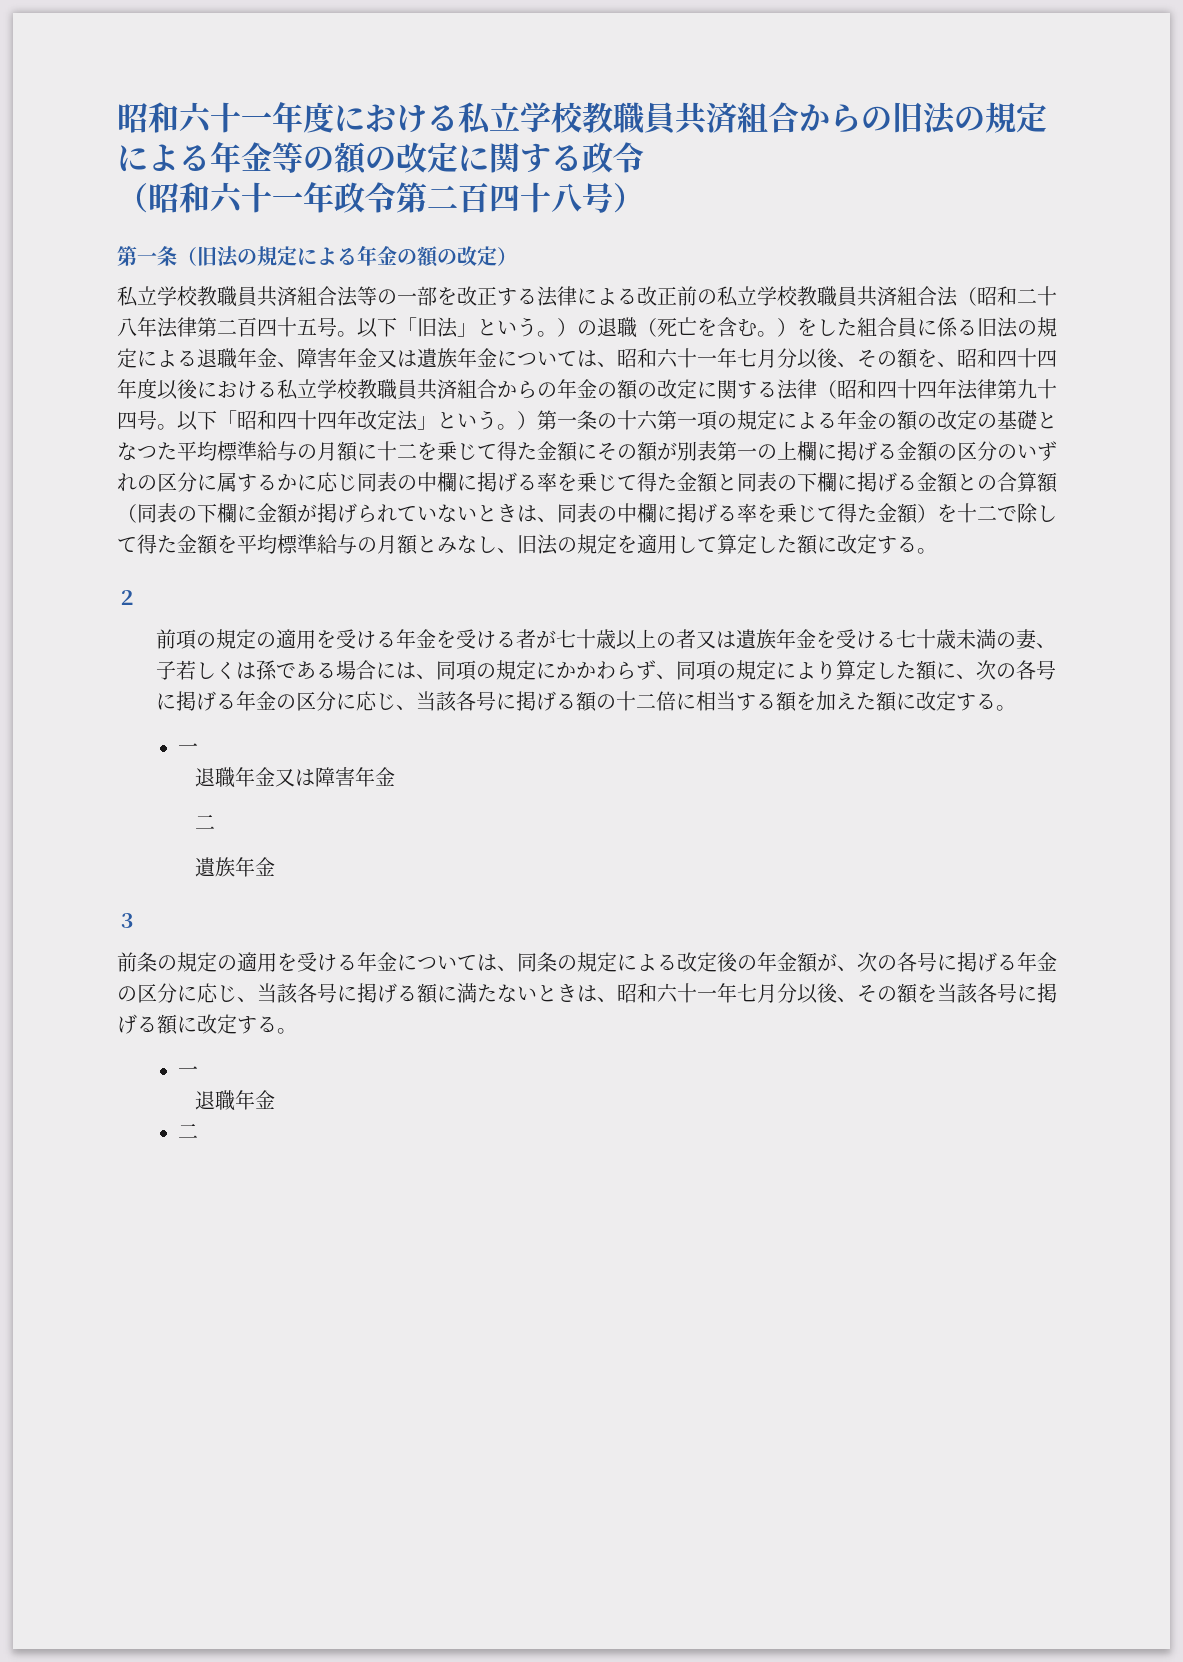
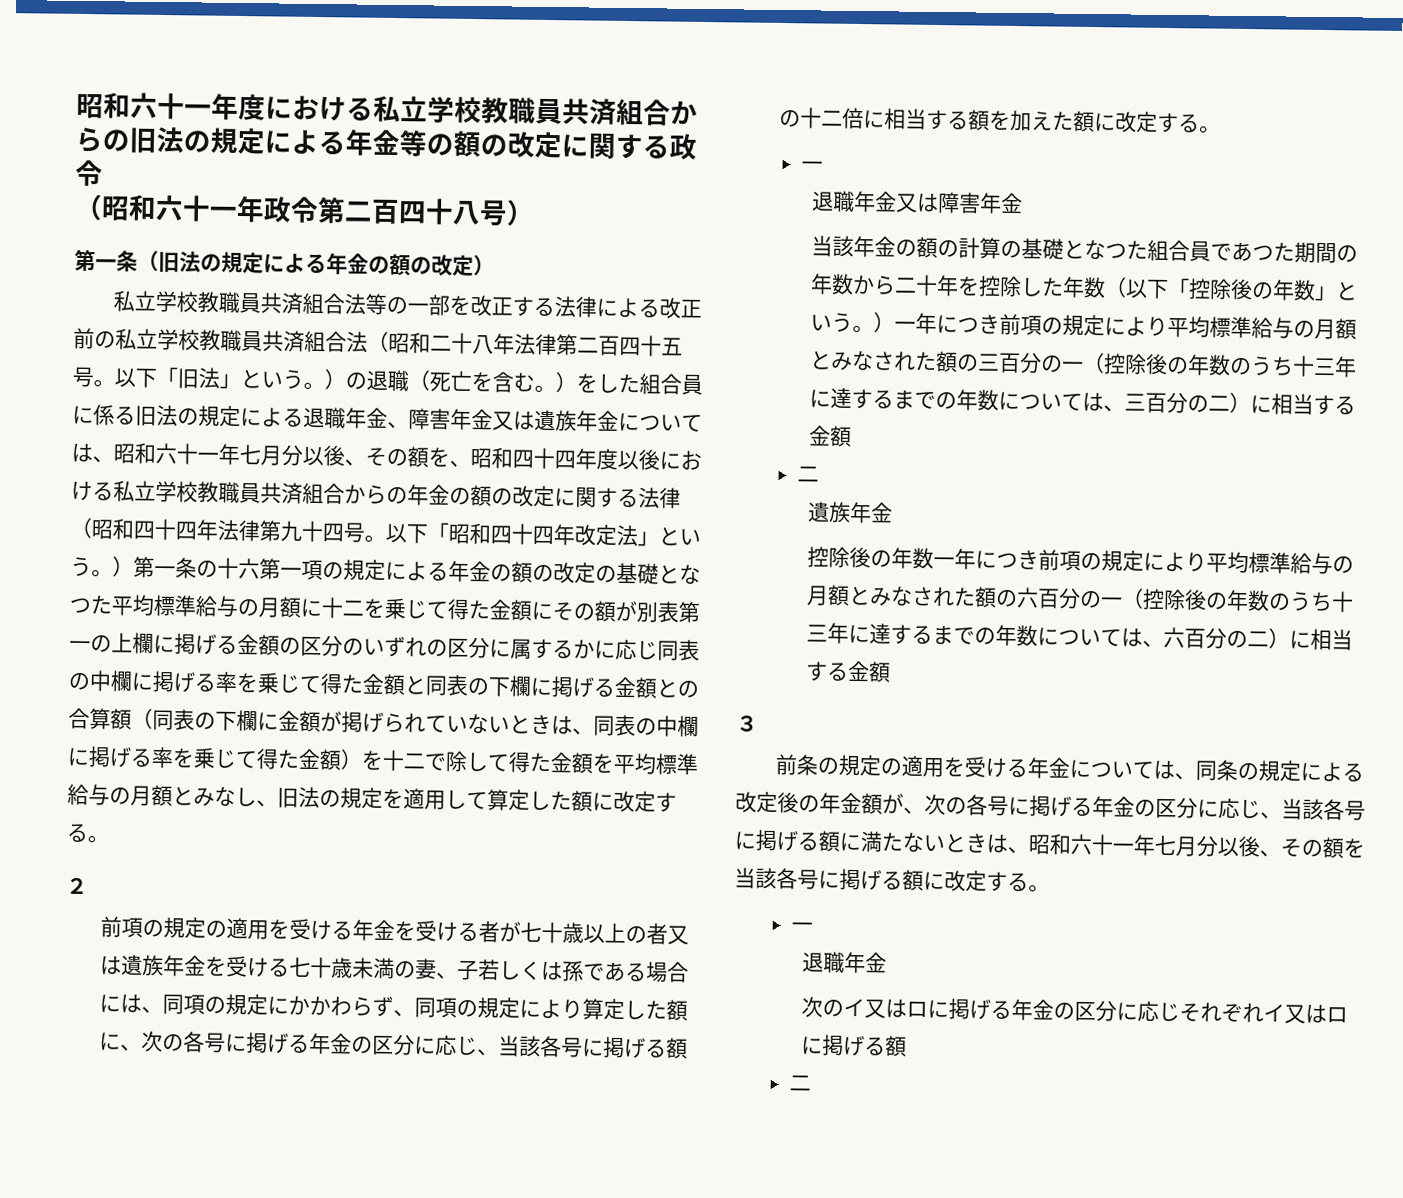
[195,814,216,830] [195,857,276,877] 二 // 遺族年金 -> [811,235,1359,264] [810,273,1359,302] [810,312,1358,340] [809,350,1358,378] [809,387,1357,416] [808,425,853,447] [796,466,819,482] [807,501,894,524] [807,546,1355,575] [806,584,1355,613] [806,622,1354,651] [805,660,892,683] 当該年金の額の計算の基礎となつた組合員であつた期間の年数から二十年を控除した年数（以下「控除後の年数」という。）一年につき前項の規定により平均標準給与の月額とみなされた額の三百分の一（控除後の年数のうち十三年に達するまでの年数については、三百分の二）に相当する金額 // 二 // 遺族年金 // 控除後の年数一年につき前項の規定により平均標準給与の月額とみなされた額の六百分の一（控除後の年数のうち十三年に達するまでの年数については、六百分の二）に相当する金額
(276, 1099) none -> [801,996,1349,1024] [801,1034,908,1057] // 次のイ又はロに掲げる年金の区分に応じそれぞれイ又はロに掲げる額

